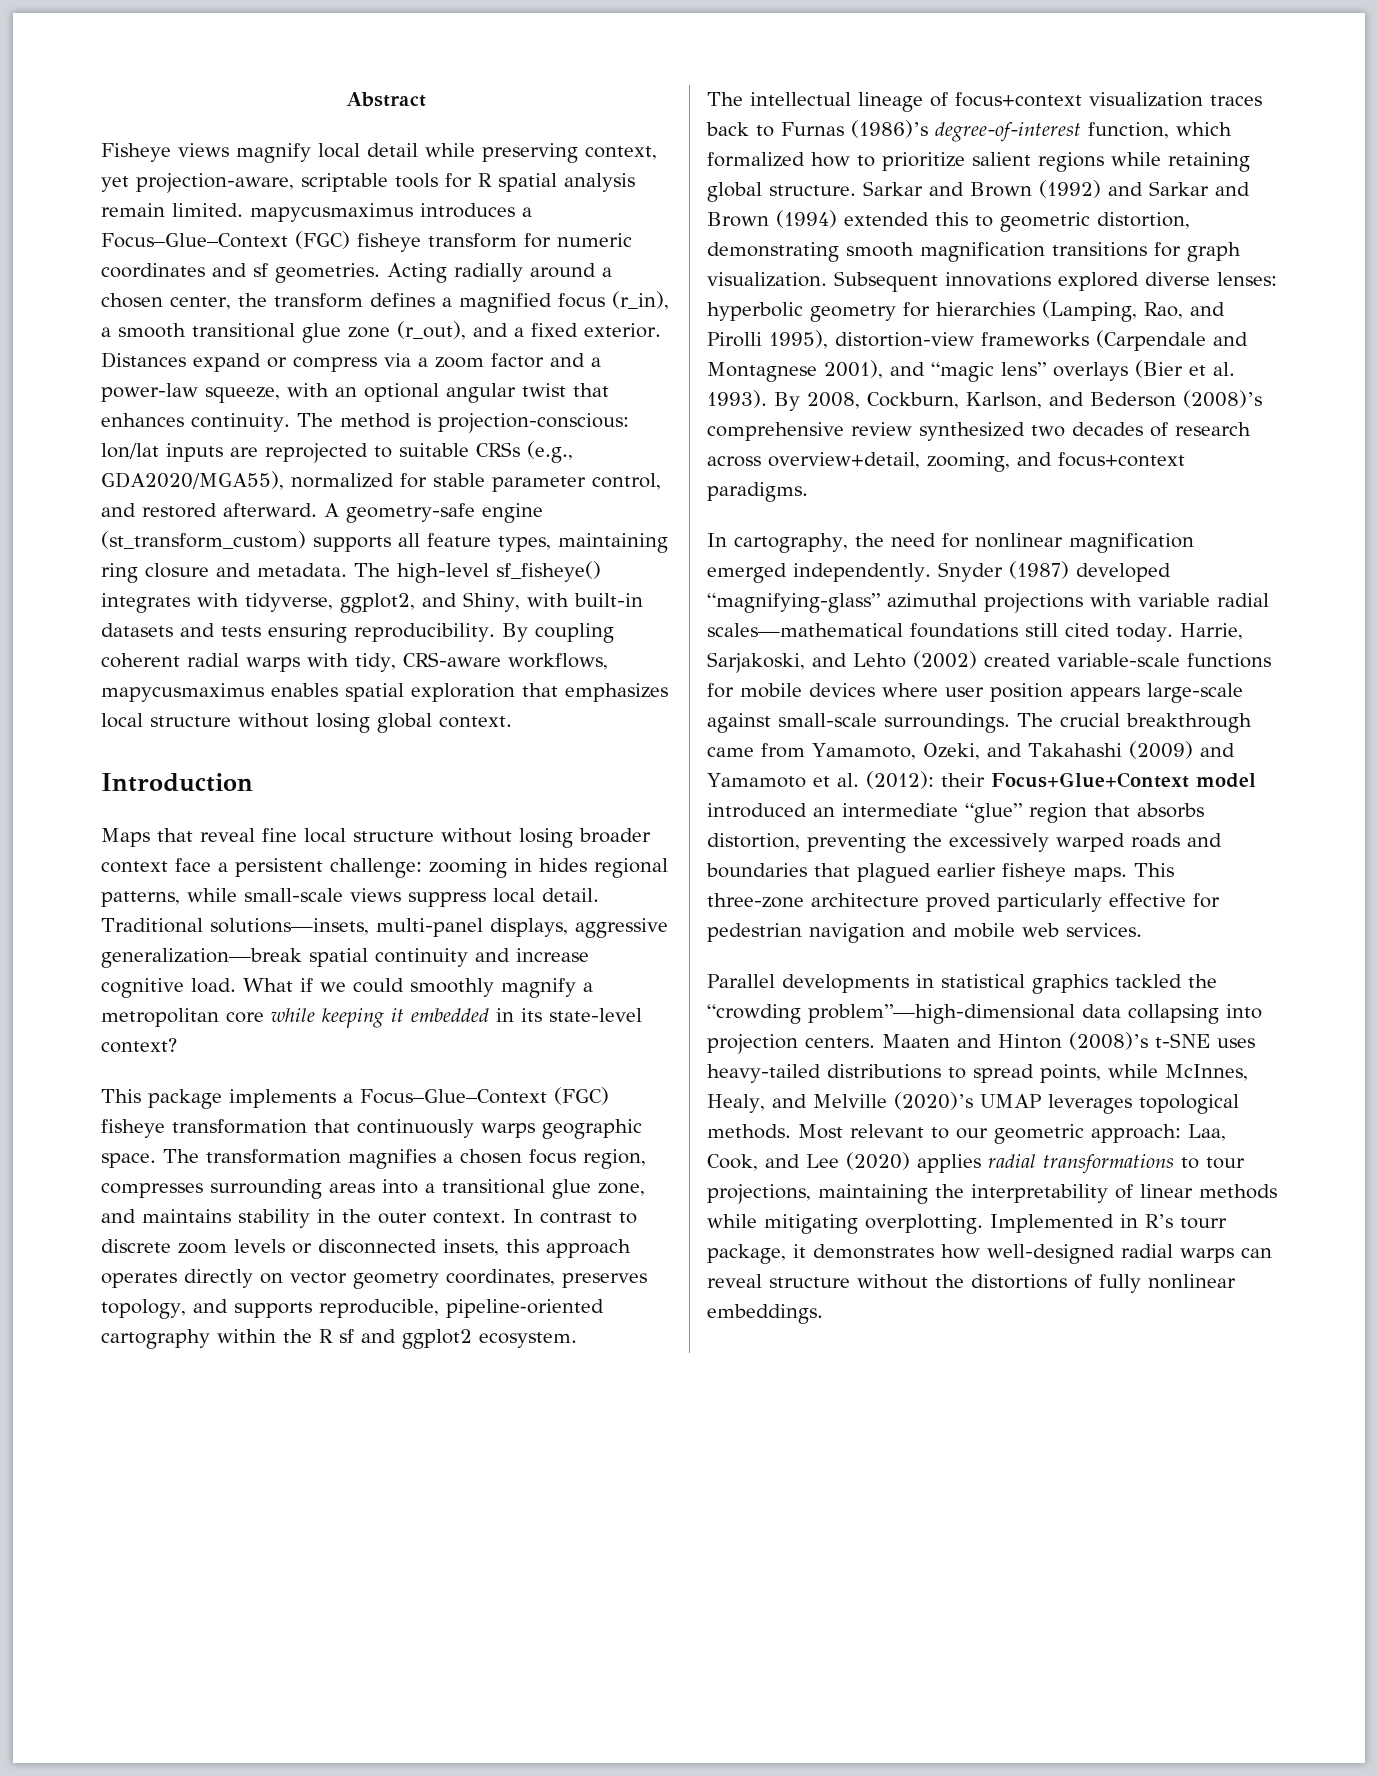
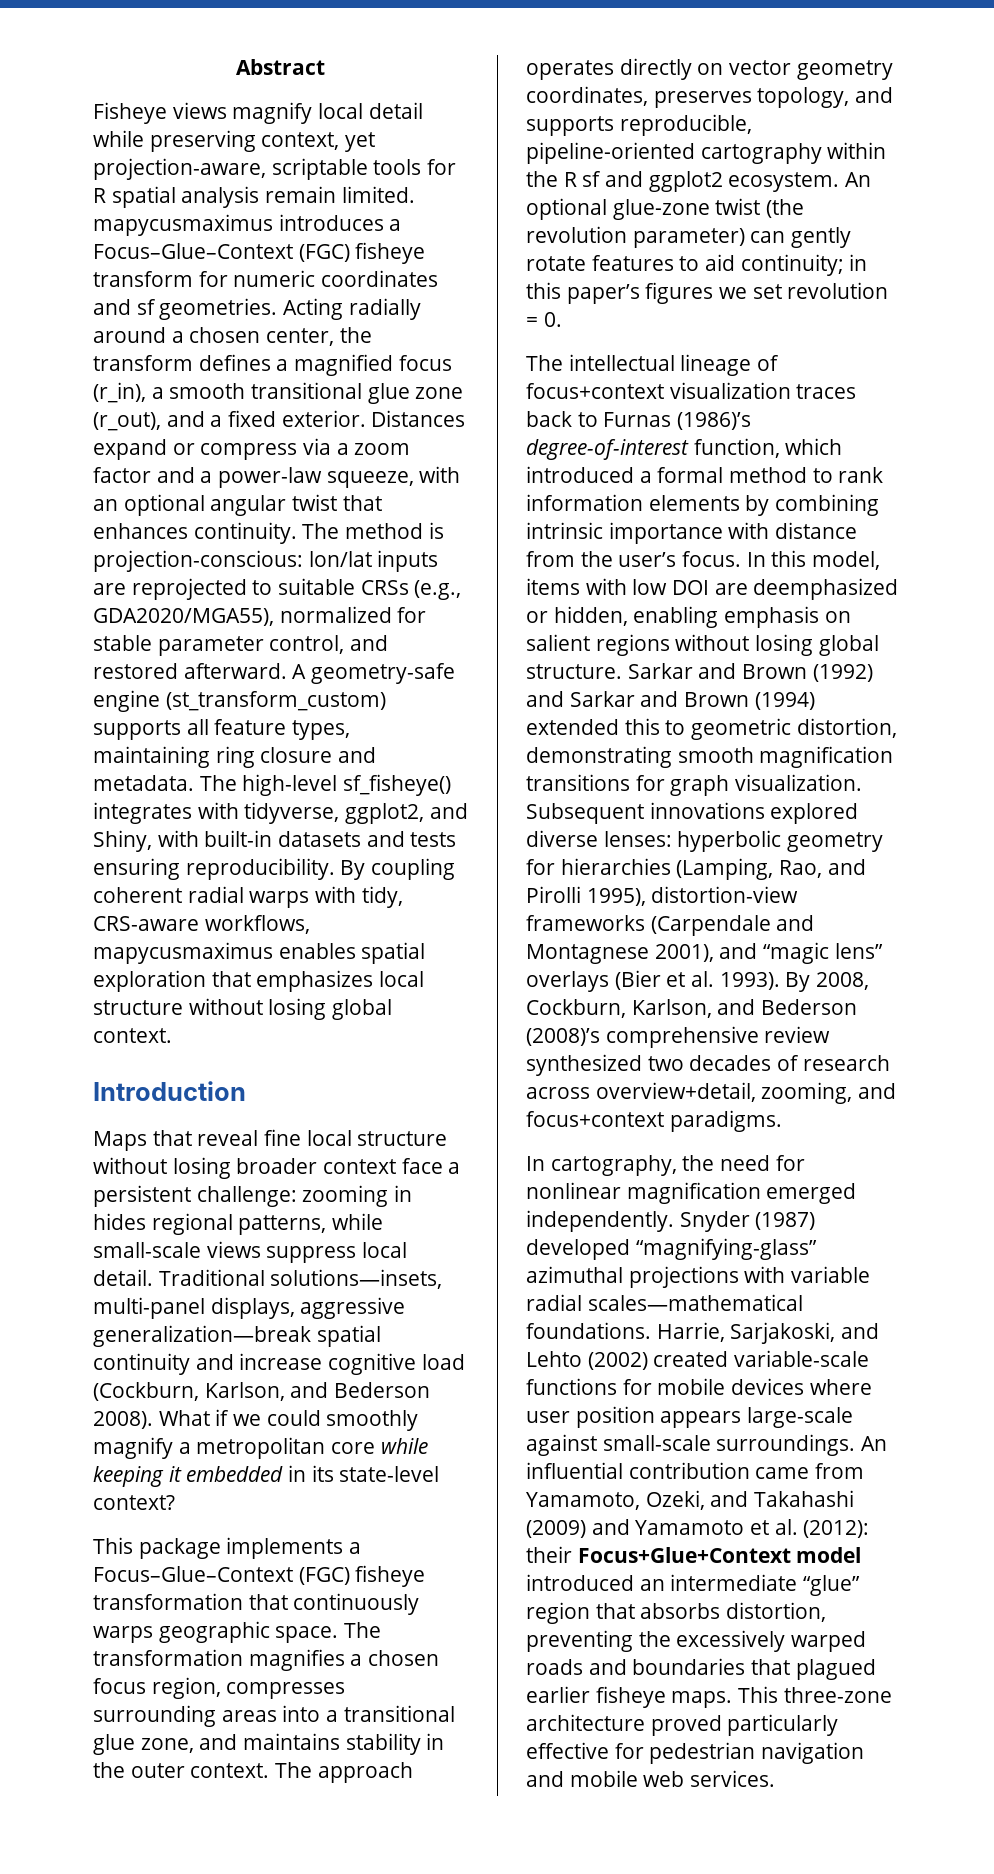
[191,978,236,993] load. -> [421,1354,465,1370] [93,1382,431,1401] [93,1411,153,1429] load (Cockburn, Karlson, and Bederson 2008).
[513,1209,637,1224] [101,1239,539,1256] In contrast to discrete zoom levels or disconnected insets, this -> [275,1762,313,1778] The
(577, 1340) none -> [845,172,872,187] [526,198,805,220] [526,226,852,248] [526,254,868,276] [526,282,889,304] [526,312,562,327] An optional glue‑zone twist (the revolution parameter) can gently rotate features to aid continuity; in this paper’s figures we set revolution = 0.
[707,152,1250,172] formalized how to prioritize salient regions while retaining -> [526,466,884,483] [526,494,880,516] [526,522,858,544] [526,550,881,570] [526,578,899,600] [526,606,851,628] [526,634,814,656] introduced a formal method to rank information elements by combining intrinsic importance with distance from the user’s focus. In this model, items with low DOI are deemphasized or hidden, enabling emphasis on salient regions without losing
[910,623,1173,642] foundations still cited today. -> [526,1322,651,1339] foundations.
[1017,713,1252,733] The crucial breakthrough -> [861,1436,888,1451] [526,1462,750,1479] An influential contribution
[707,974,1217,994] [707,1004,1262,1024] [707,1032,1255,1054] [707,1064,1248,1083] [707,1092,1239,1114] [707,1124,1226,1144] [707,1152,1245,1174] [707,1184,1277,1204] [707,1214,1227,1234] [707,1244,1272,1264] [707,1274,1236,1293] [707,1304,823,1324] // Parallel developments in statistical graphics tackled the “crowding problem”—high-dimensional data collapsing into projection centers. Maaten and Hinton (2008)’s t-SNE uses heavy-tailed distributions to spread points, while McInnes, Healy, and Melville (2020)’s UMAP leverages topological methods. Most relevant to our geometric approach: Laa, Cook, and Lee (2020) applies radial transformations to tour projections, maintaining the interpretability of linear methods while mitigating overplotting. Implemented in R’s tourr package, it demonstrates how well-designed radial warps can reveal structure without the distortions of fully nonlinear embeddings. -> (776, 1778) none

